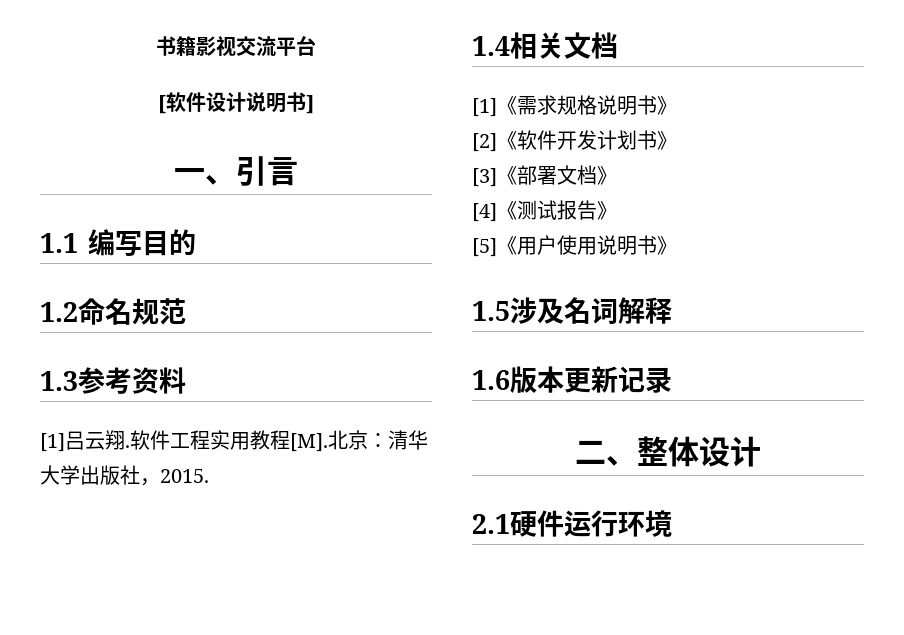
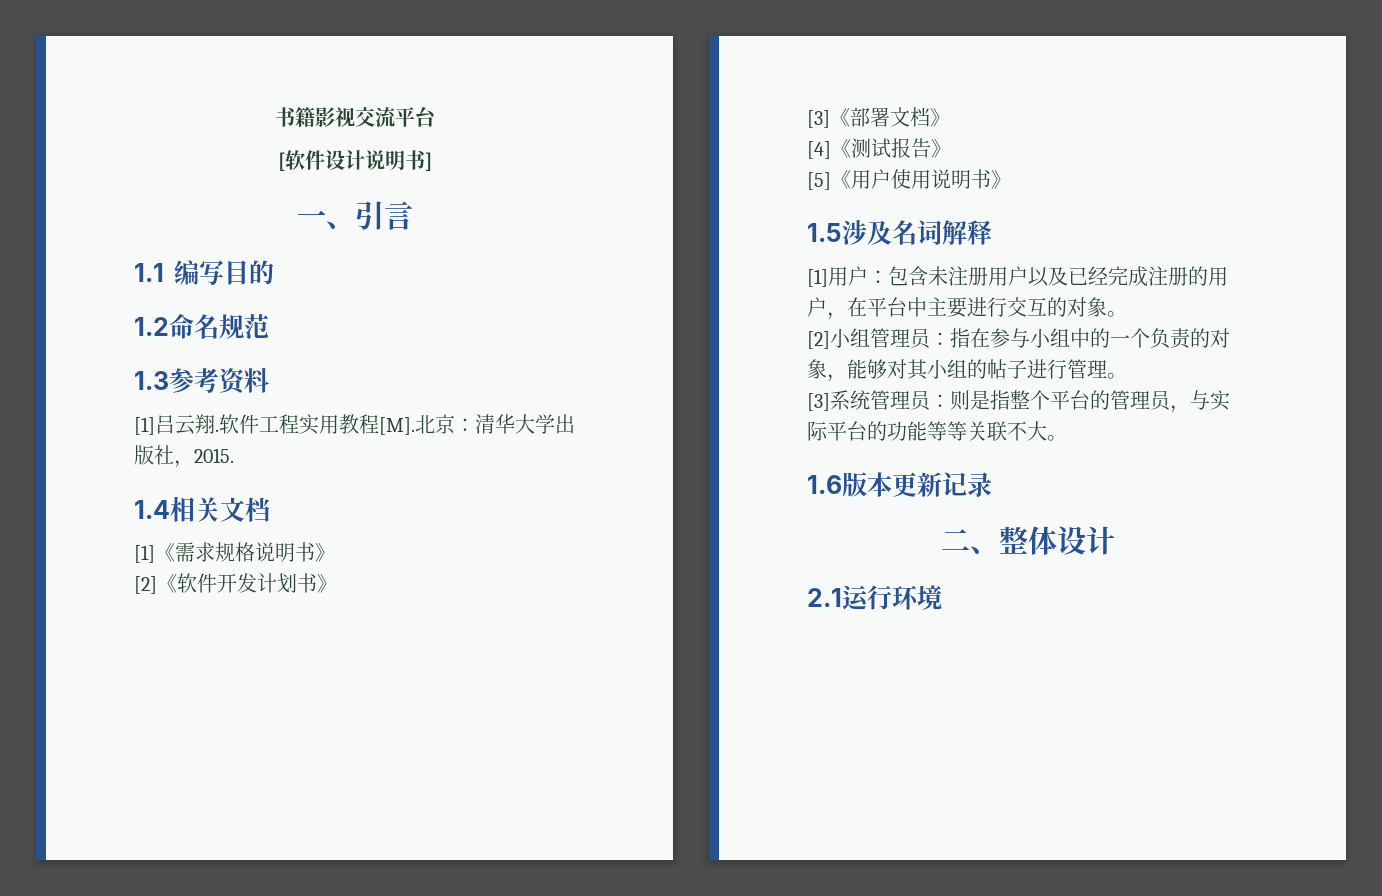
(672, 310) none -> [807,266,1228,287] [807,297,1127,320] [807,328,1230,349] [807,359,1127,382] [807,390,1230,413] [807,421,1067,441] // [1]用户：包含未注册用户以及已经完成注册的用户，在平台中主要进行交互的对象。 // [2]小组管理员：指在参与小组中的一个负责的对象，能够对其小组的帖子进行管理。 // [3]系统管理员：则是指整个平台的管理员，与实际平台的功能等等关联不大。
[510,510,564,537] 硬件 -> (842, 597) none

